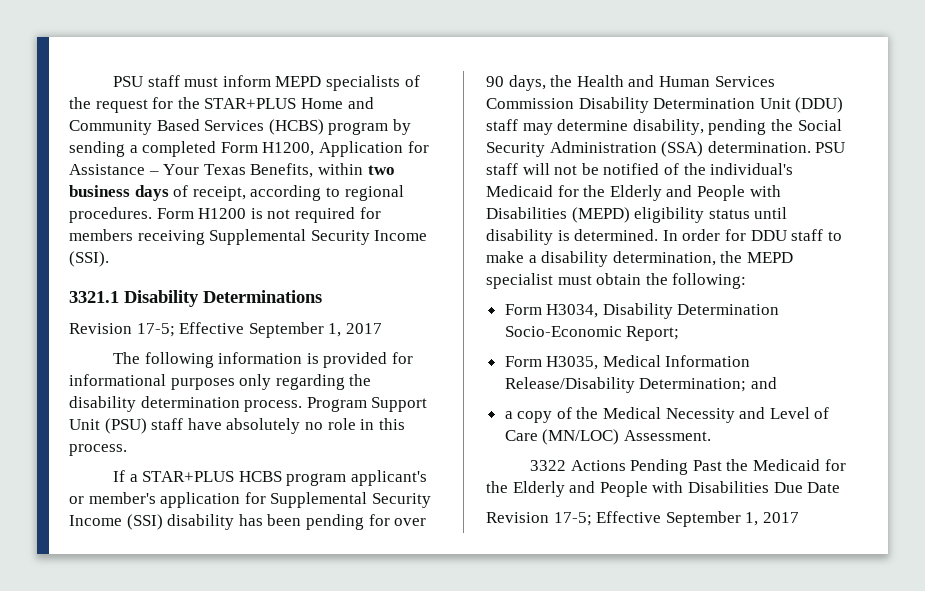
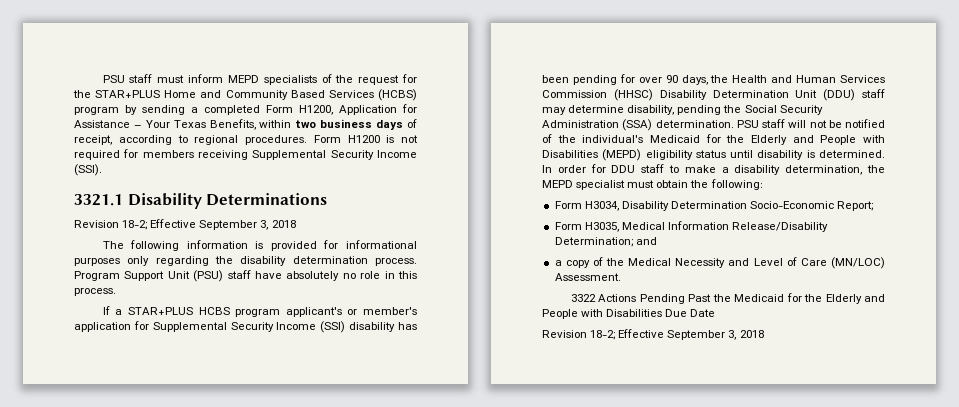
[136,322,382,338] 17-5; Effective September 1, 2017 -> [122,219,296,230] 18-2; Effective September 3, 2018
(574, 103) none -> [613,89,653,101] (HHSC)
[553,511,799,527] 17-5; Effective September 1, 2017 -> [590,329,764,340] 18-2; Effective September 3, 2018

